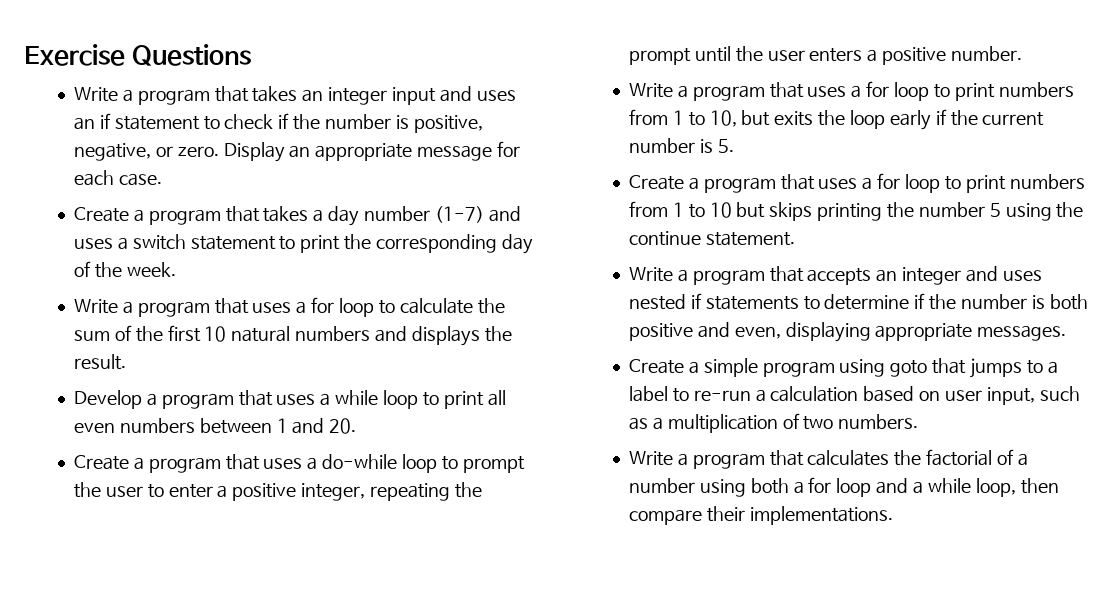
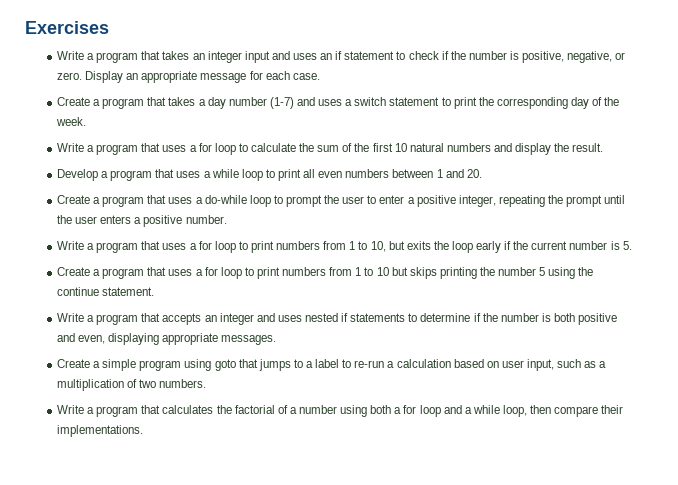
[24,44,251,66] Exercise Questions -> [25,21,109,34] Exercises
[411,326,480,346] displays -> [515,143,552,155] display

